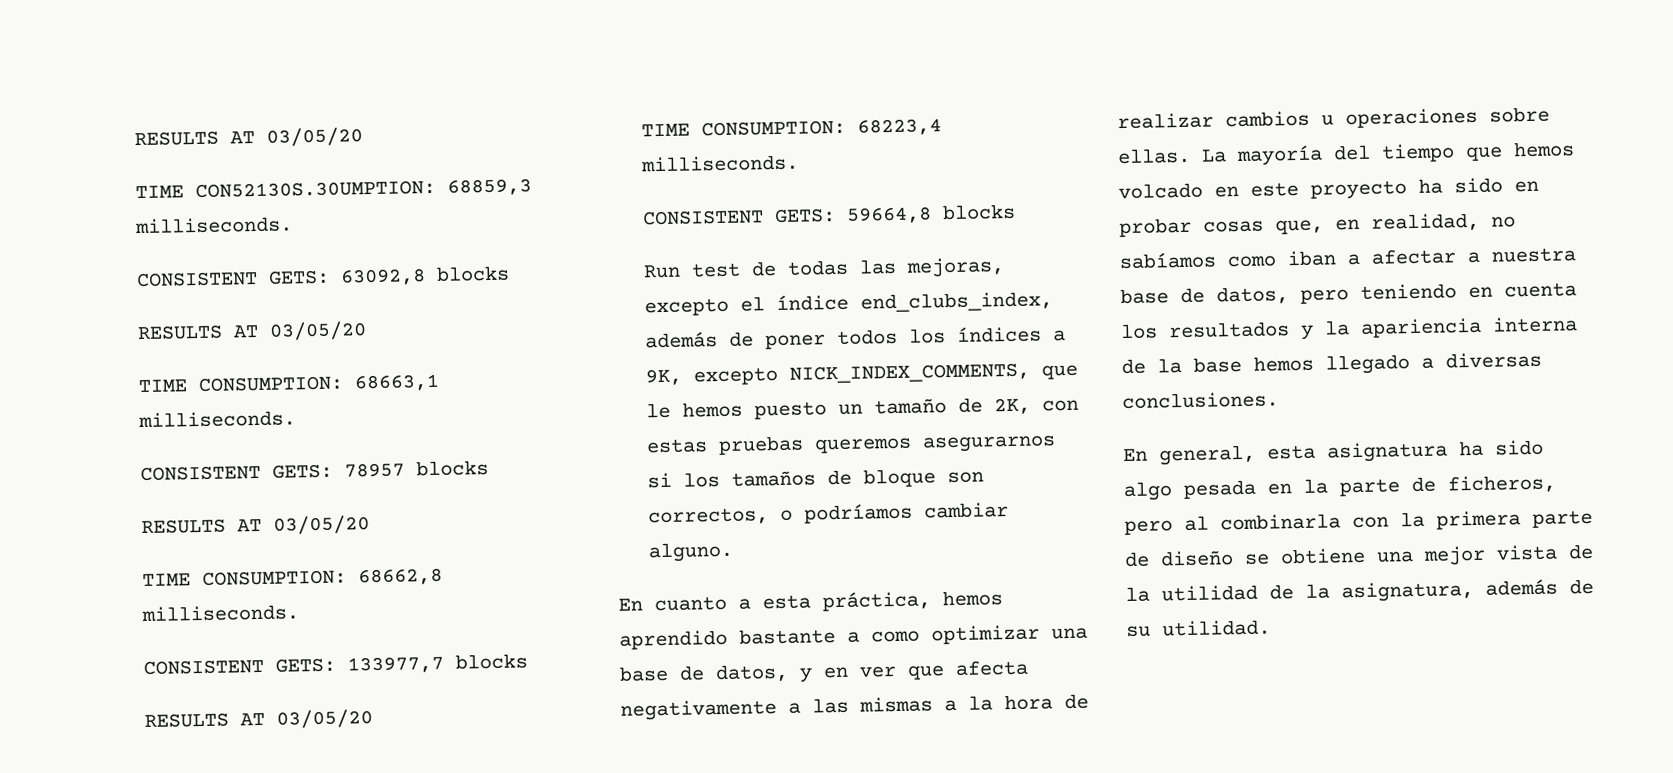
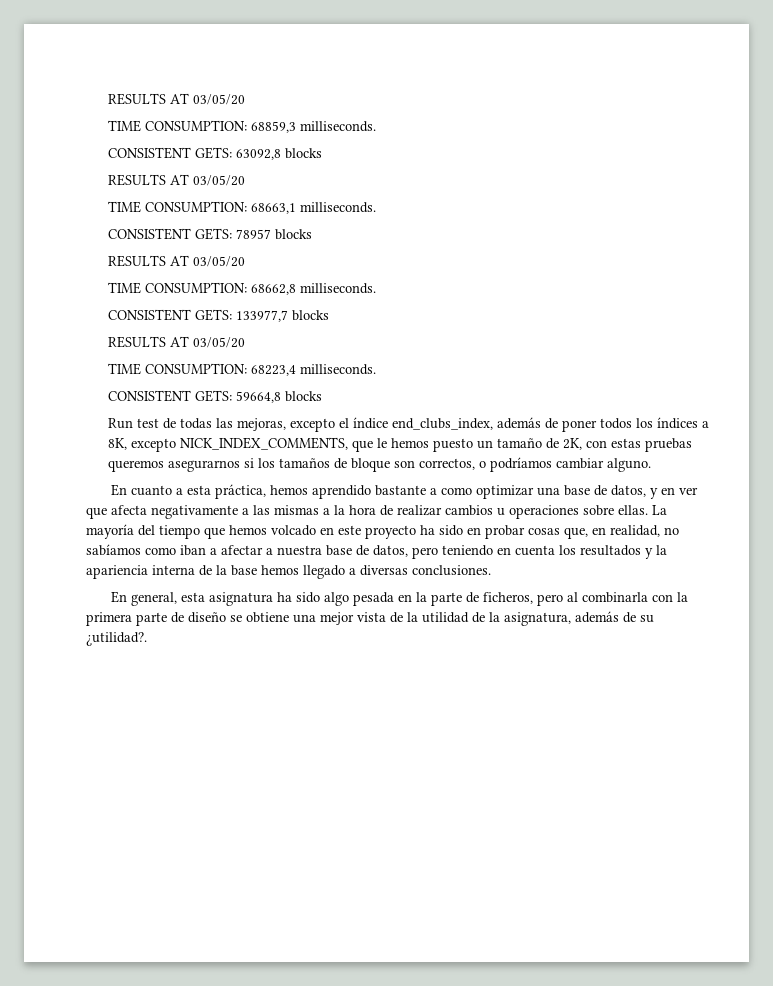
[133,127,363,147] [134,179,436,199] RESULTS AT 03/05/20 // TIME CON52130S.30UMPTION: -> [107,93,245,105] [107,120,247,132] RESULTS AT 03/05/20 // TIME CONSUMPTION:
[644,368,682,386] 9K, -> [107,438,127,450] 8K,
[1162,619,1271,637] utilidad. -> [86,632,147,646] ¿utilidad?.

